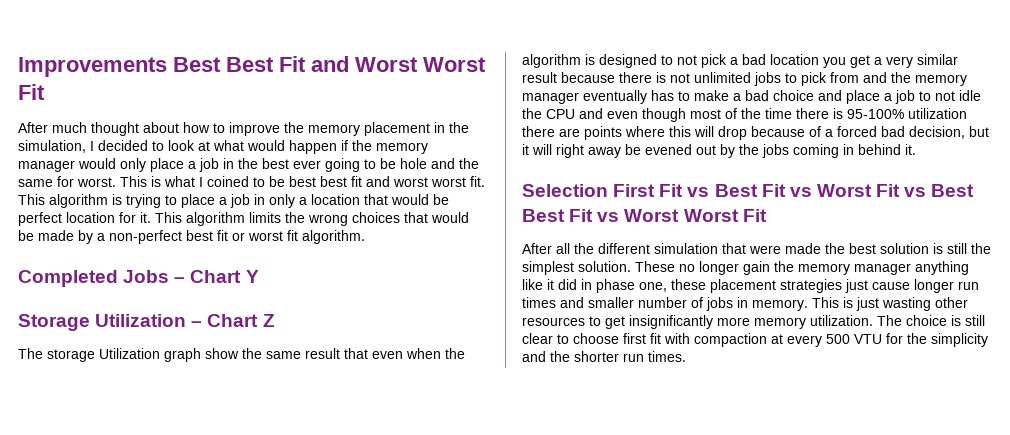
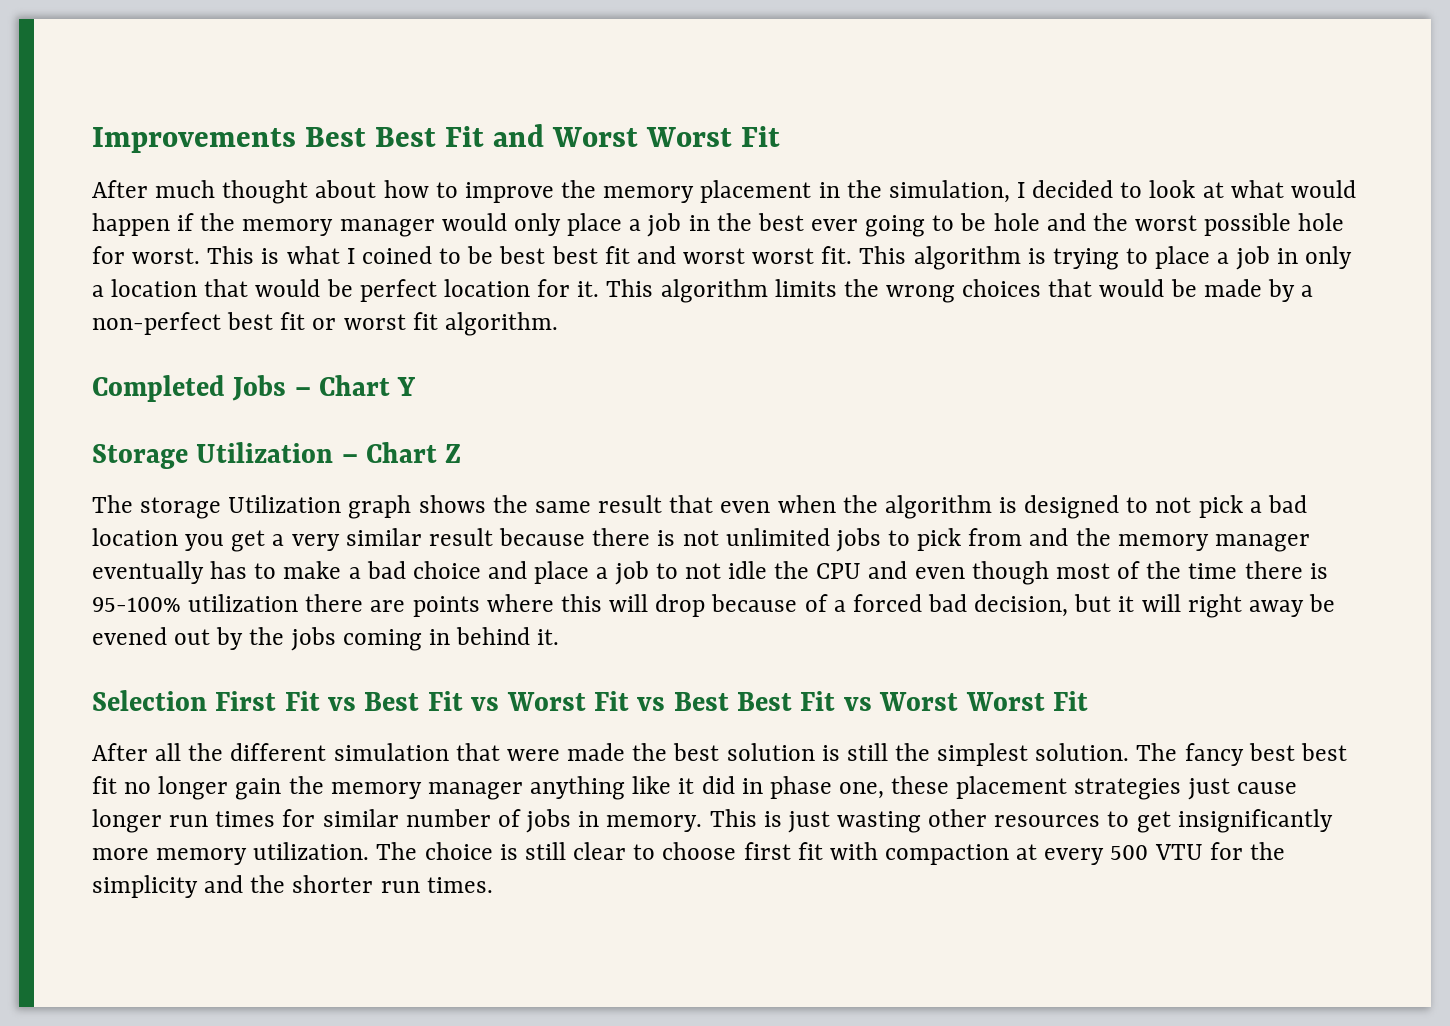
[18,179,53,187] same -> [1135,213,1345,236] worst possible hole
[205,348,239,359] show -> [418,495,486,513] shows
[635,261,675,272] These -> [1136,743,1347,766] [92,776,117,794] The fancy best best fit
[560,297,634,308] and smaller -> [282,809,399,827] for similar

